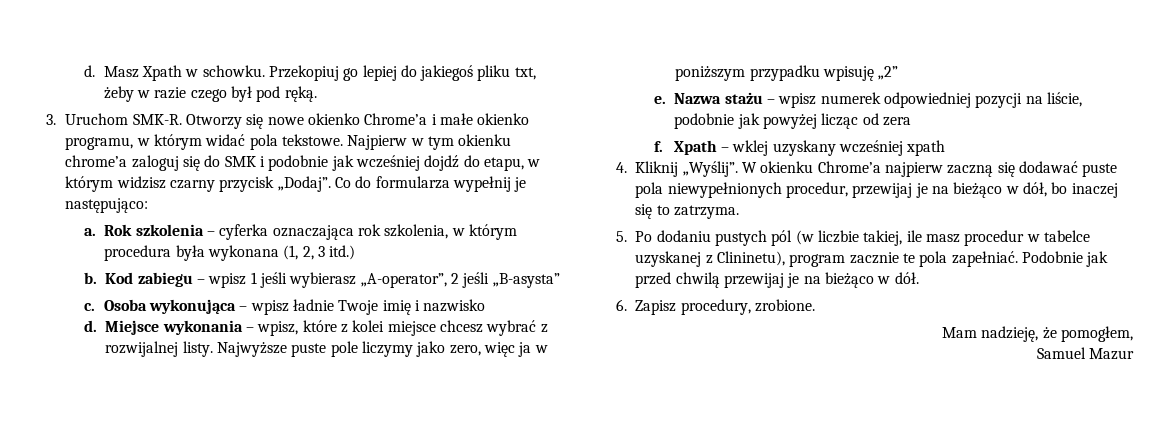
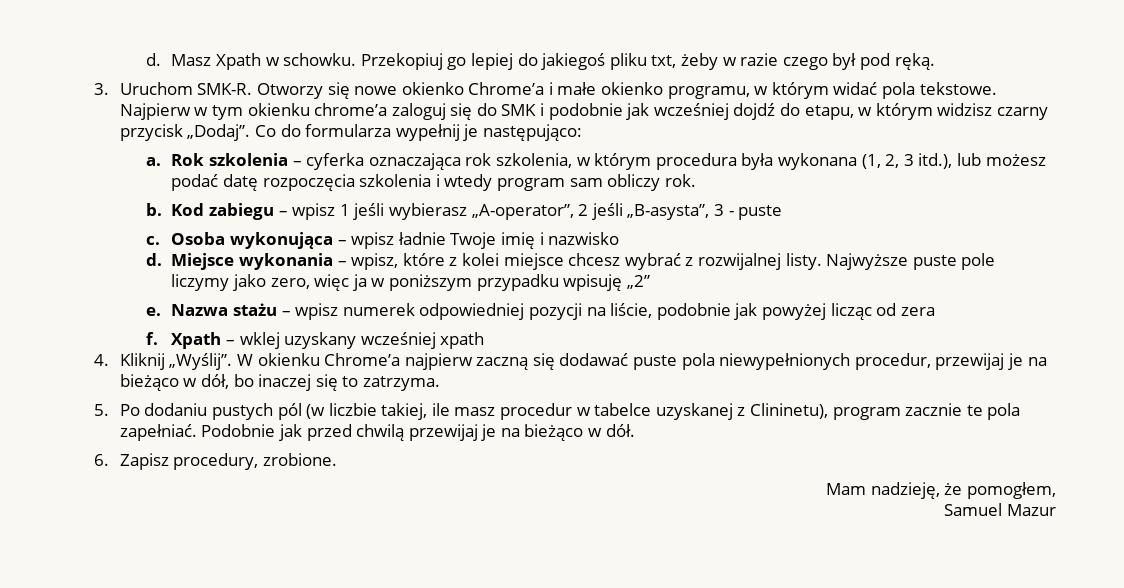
[329,245,356,260] itd.) -> [918,153,1046,169] [171,174,696,191] itd.), lub możesz podać datę rozpoczęcia szkolenia i wtedy program sam obliczy rok.
[492,273,560,288] „B-asysta” -> [627,204,783,220] „B-asysta”, 3 - puste

